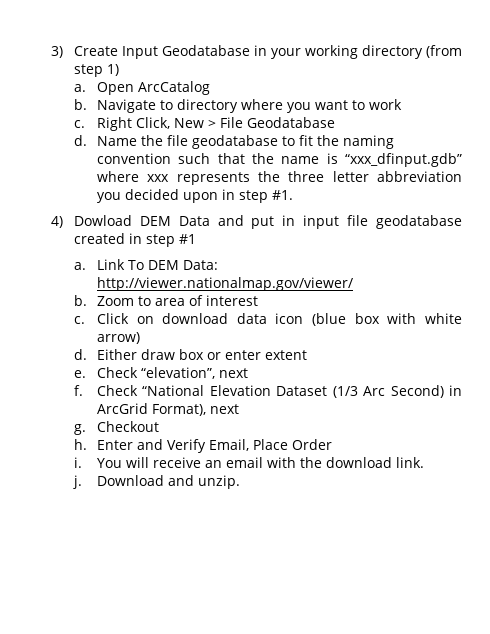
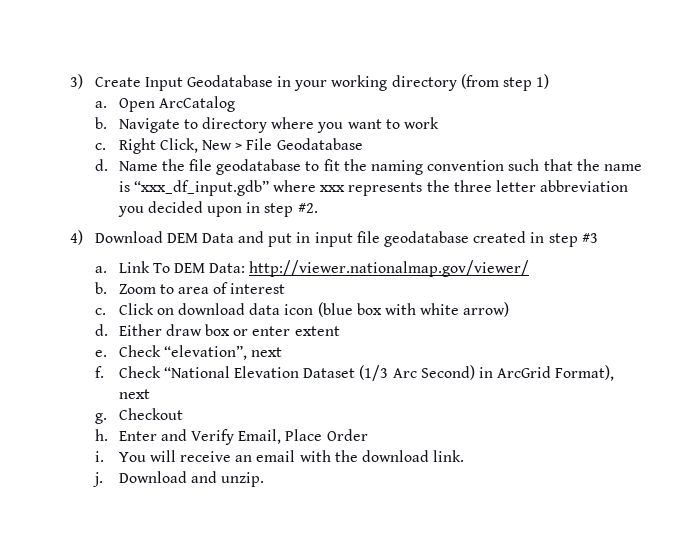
[345,153,462,167] “xxx_dfinput.gdb” -> [133,180,269,196] “xxx_df_input.gdb”
[271,190,293,200] #1. -> [297,203,318,213] #2.
[73,215,132,226] Dowload -> [94,231,163,243] Download
[178,234,196,244] #1 -> [581,233,598,243] #3

